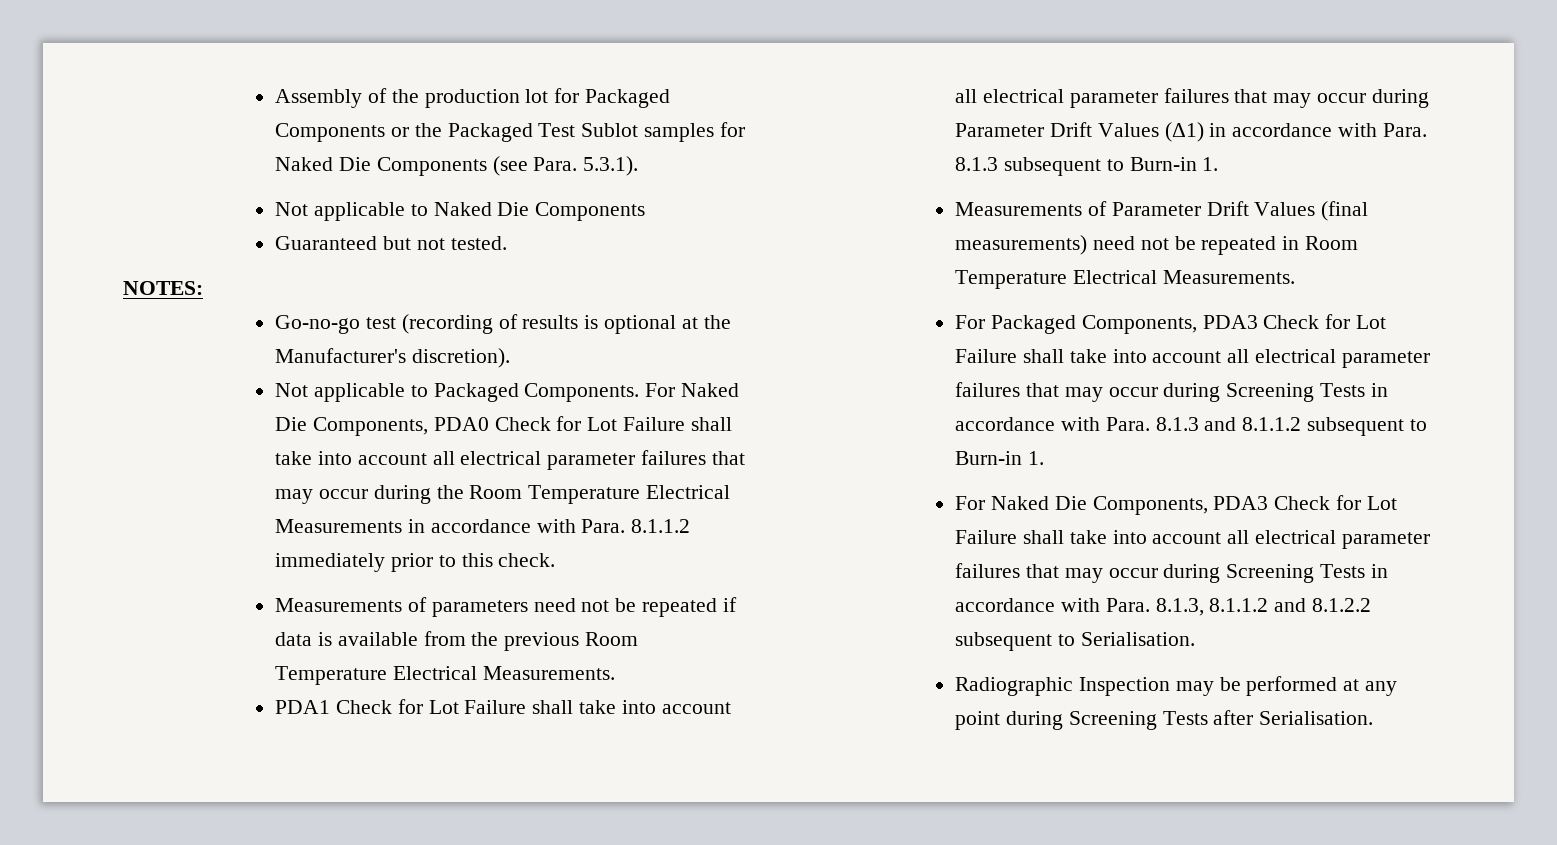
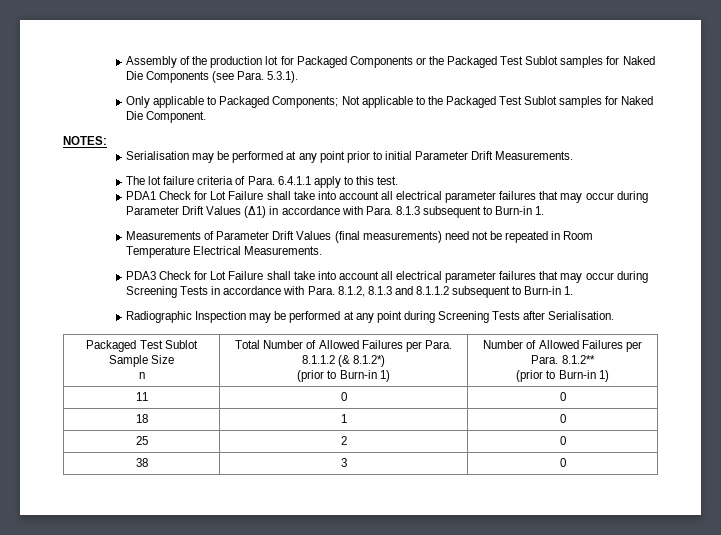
[275,202,646,221] [275,236,507,250] [123,281,203,295] [275,314,731,334] [275,348,510,368] [275,383,739,402] [275,416,732,436] [275,450,745,470] [275,485,730,504] [275,519,691,533] [275,553,556,572] [275,597,737,617] [275,631,638,651] [275,666,615,685] Not applicable to Naked Die Components // Guaranteed but not tested. // NOTES: // Go-no-go test (recording of results is optional at the Manufacturer's discretion). // Not applicable to Packaged Components. For Naked Die Components, PDA0 Check for Lot Failure shall take into account all electrical parameter failures that may occur during the Room Temperature Electrical Measurements in accordance with Para. 8.1.1.2 immediately prior to this check. // Measurements of parameters need not be repeated if data is available from the previous Room Temperature Electrical Measurements. -> [126,96,654,108] [126,111,207,123] [63,136,107,145] [126,151,574,163] [126,176,399,188] Only applicable to Packaged Components; Not applicable to the Packaged Test Sublot samples for Naked Die Component. // NOTES: // Serialisation may be performed at any point prior to initial Parameter Drift Measurements. // The lot failure criteria of Para. 6.4.1.1 apply to this test.
[955,315,1197,334] For Packaged Components, -> (323, 250) none
(1150, 424) none -> [337,286,365,297] 8.1.2,
[955,495,1397,515] [955,530,1430,549] [955,563,1388,583] [955,598,1371,616] [955,632,1195,651] // For Naked Die Components, PDA3 Check for Lot Failure shall take into account all electrical parameter failures that may occur during Screening Tests in accordance with Para. 8.1.3, 8.1.1.2 and 8.1.2.2 subsequent to Serialisation. -> (574, 290) none
(1374, 718) none -> [86,340,198,352] [108,355,175,367] [138,372,145,379] [235,340,452,352] [301,355,386,367] [297,370,390,382] [483,340,642,352] [531,355,595,364] [516,370,609,382] [135,392,148,401] [340,392,347,401] [559,392,566,401] [135,414,148,423] [340,414,347,423] [559,414,566,423] [135,436,148,445] [340,436,347,445] [559,436,566,445] [135,458,148,467] [340,458,347,467] [559,458,566,467] // Packaged Test Sublot Sample Size // n | Total Number of Allowed Failures per Para. 8.1.1.2 (& 8.1.2*) // (prior to Burn-in 1) | Number of Allowed Failures per Para. 8.1.2** // (prior to Burn-in 1) // 11 | 0 | 0 // 18 | 1 | 0 // 25 | 2 | 0 // 38 | 3 | 0

